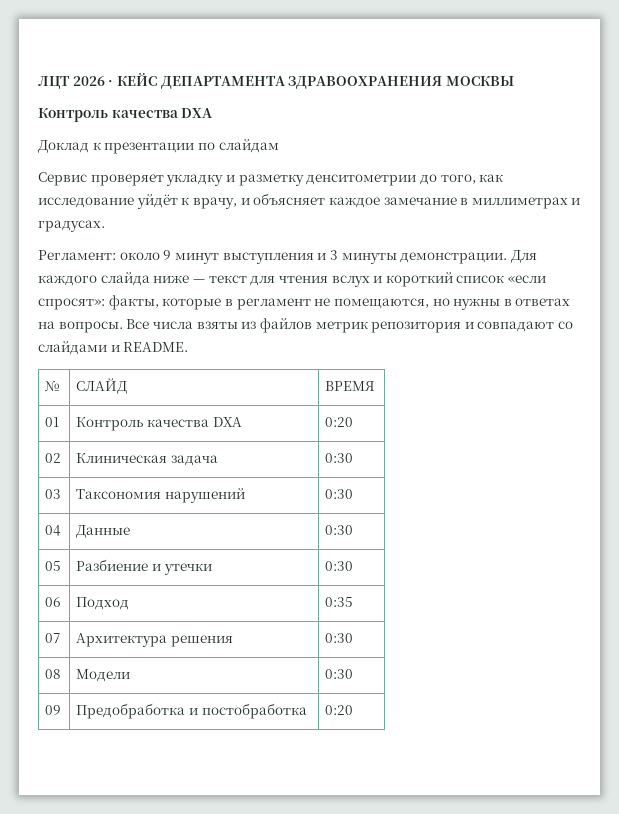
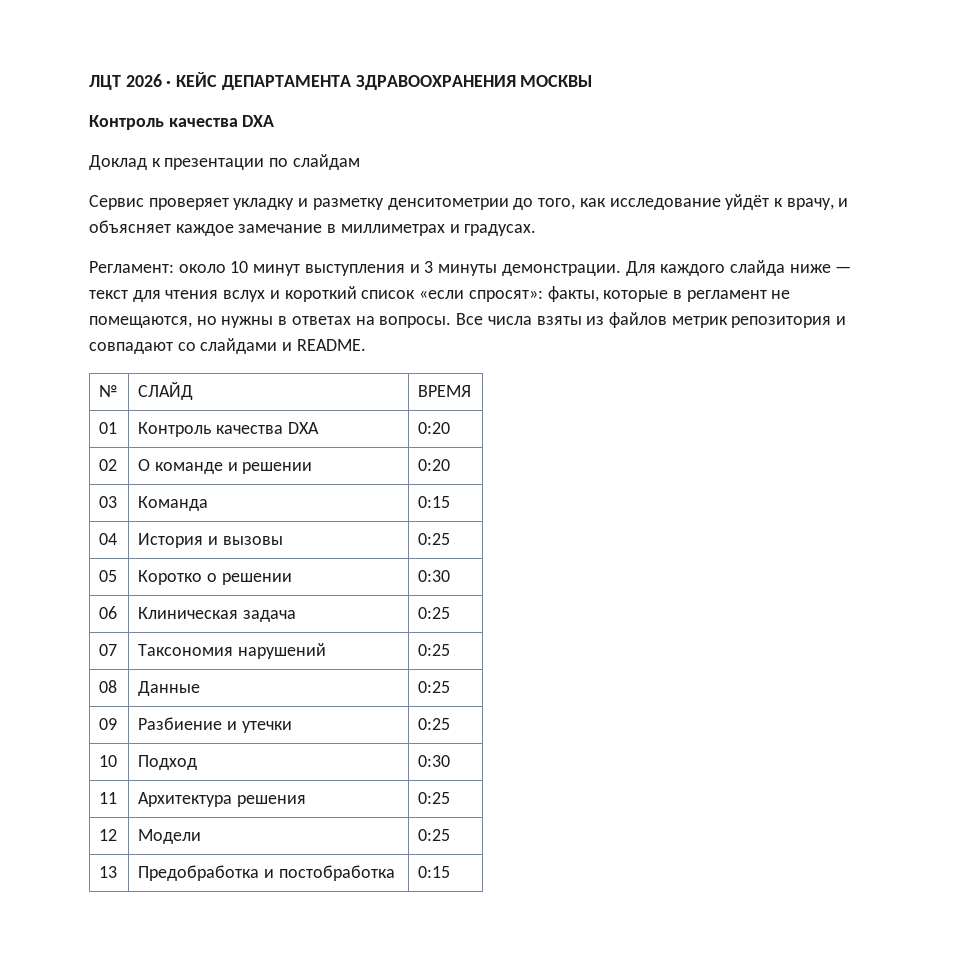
[163,250,172,260] 9 -> [230,261,249,273] 10
(62, 458) none -> [138,459,313,474] [418,459,451,471] [99,496,118,508] [138,496,209,511] [418,496,451,508] [99,533,118,545] [138,533,283,548] [418,533,451,545] [99,570,118,582] [138,570,292,585] [418,570,451,582] [99,606,118,619] | О команде и решении | 0:20 // 03 | Команда | 0:15 // 04 | История и вызовы | 0:25 // 05 | Коротко о решении | 0:30 // 06
[325,453,354,463] [45,489,62,499] 0:30 // 03 -> [418,607,451,619] [99,644,118,656] 0:25 // 07
[325,489,354,499] [45,525,62,536] 0:30 // 04 -> [418,644,451,656] [99,680,118,693] 0:25 // 08
[325,525,354,535] [45,561,62,571] 0:30 // 05 -> [418,681,451,693] [99,718,118,730] 0:25 // 09
[325,561,354,571] [45,597,62,607] 0:30 // 06 -> [418,718,451,730] [99,755,118,767] 0:25 // 10
[325,597,354,607] [45,633,61,643] 0:35 // 07 -> [418,755,451,767] [99,792,118,804] 0:30 // 11
[325,633,354,643] [45,669,62,679] 0:30 // 08 -> [418,792,451,804] [99,829,118,841] 0:25 // 12
[325,669,354,679] [45,705,62,715] 0:30 // 09 -> [418,829,451,841] [99,866,118,878] 0:25 // 13
[325,705,354,715] 0:20 -> [418,866,451,878] 0:15

